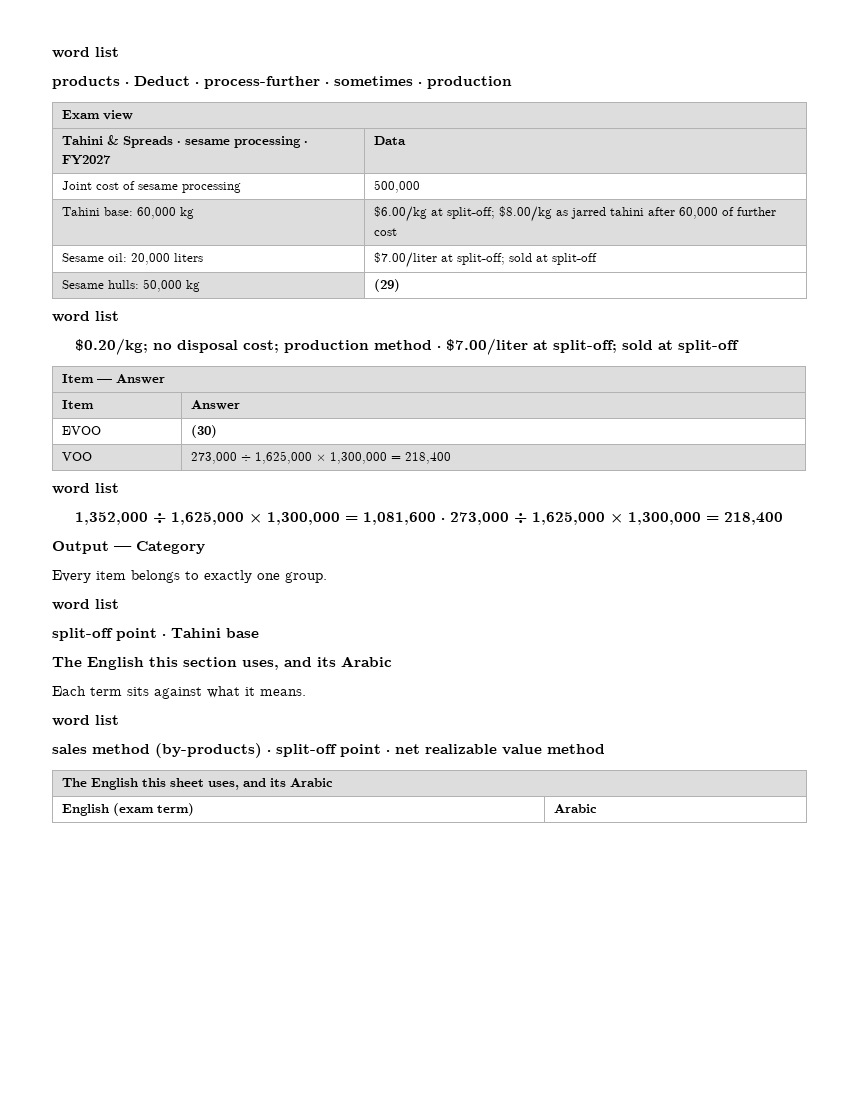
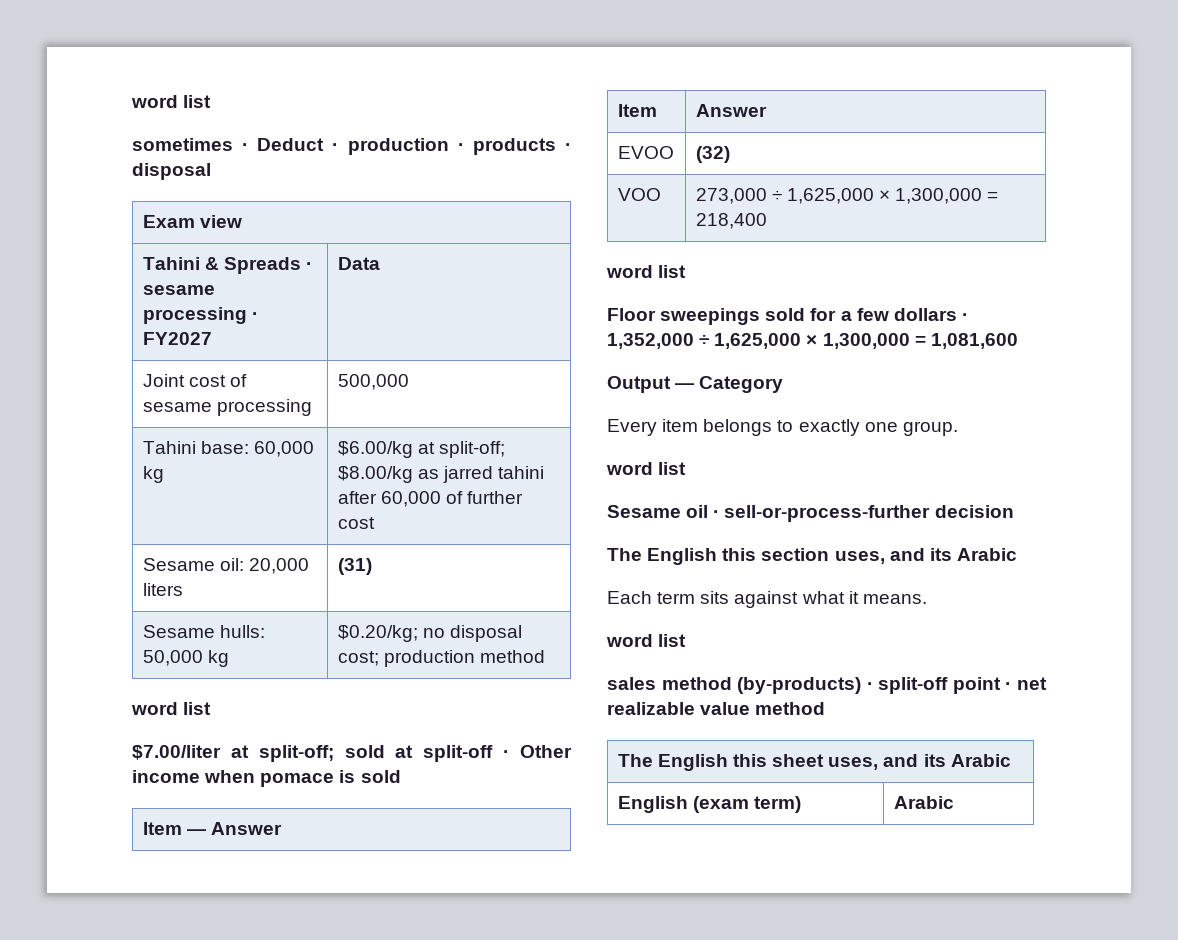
[52,47,119,58] [52,76,120,89] word list // products -> [131,95,212,108] [132,138,233,151] word list // sometimes
[204,76,512,89] process-further · sometimes · production -> [347,138,571,155] [132,163,211,180] production · products · disposal
[373,252,597,268] [61,279,200,292] [373,279,400,292] [52,311,119,322] [74,338,739,355] $7.00/liter at split-off; sold at split-off // Sesame hulls: 50,000 kg | (29) // word list // $0.20/kg; no disposal cost; production method · $7.00/liter at split-off; sold at split-off -> [337,558,372,575] [142,625,265,638] [142,650,229,667] [337,625,522,642] [337,650,545,667] [131,702,212,715] [132,745,572,762] [132,770,401,787] (31) // Sesame hulls: 50,000 kg | $0.20/kg; no disposal cost; production method // word list // $7.00/liter at split-off; sold at split-off · Other income when pomace is sold
[190,425,217,438] (30) -> [695,146,730,163] (32)
(119, 488) none -> [607,308,968,325] Floor sweepings sold for a few dollars ·
[440,512,783,525] · 273,000 ÷ 1,625,000 × 1,300,000 = 218,400 -> (1018, 341) none
[52,628,259,641] split-off point · Tahini base -> [607,505,1014,522] Sesame oil · sell-or-process-further decision

